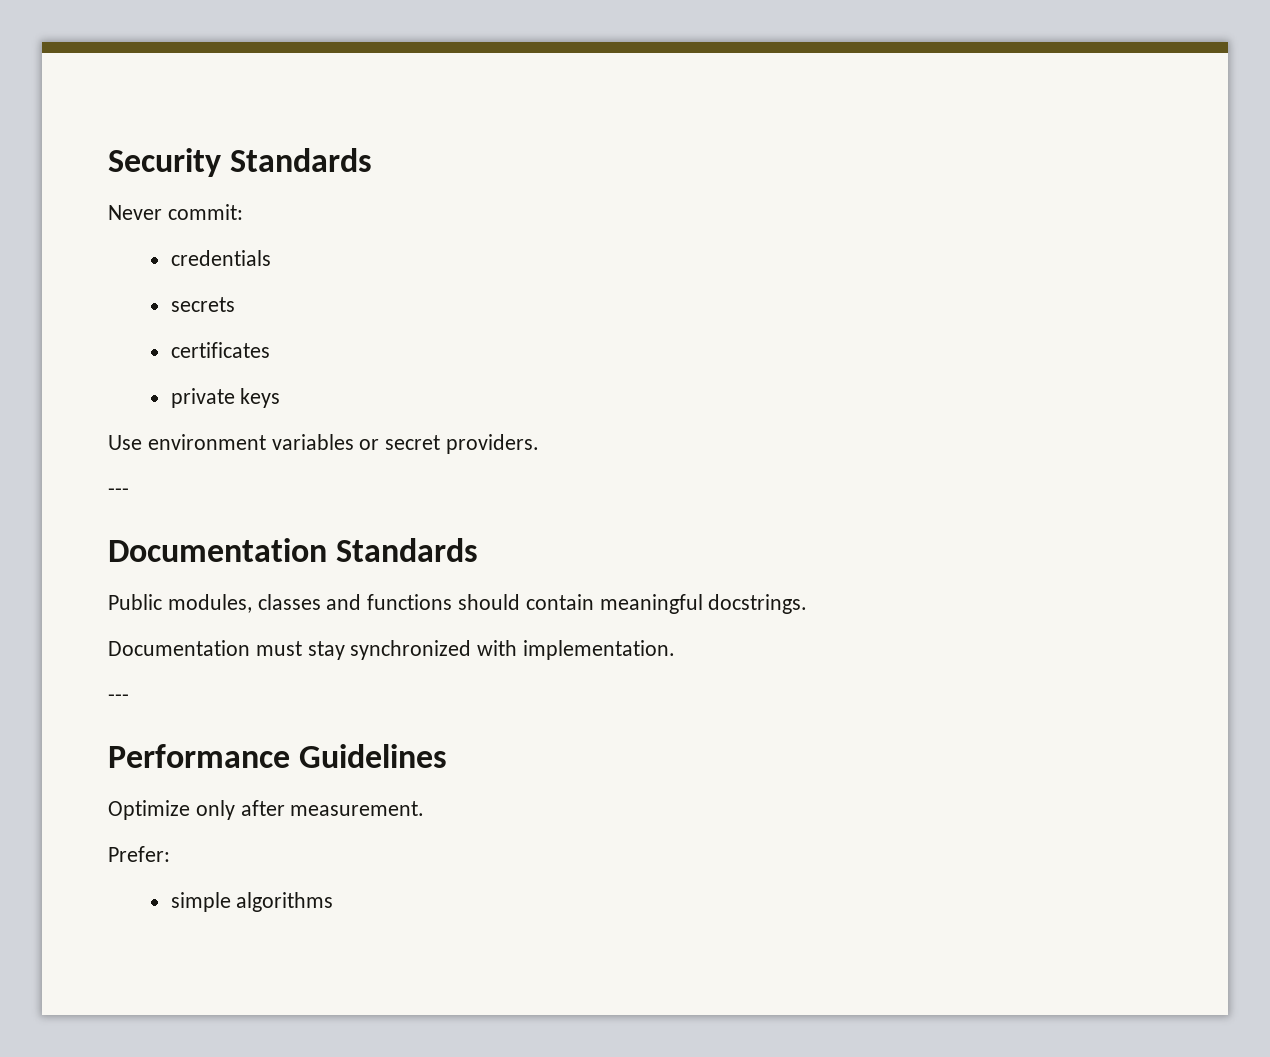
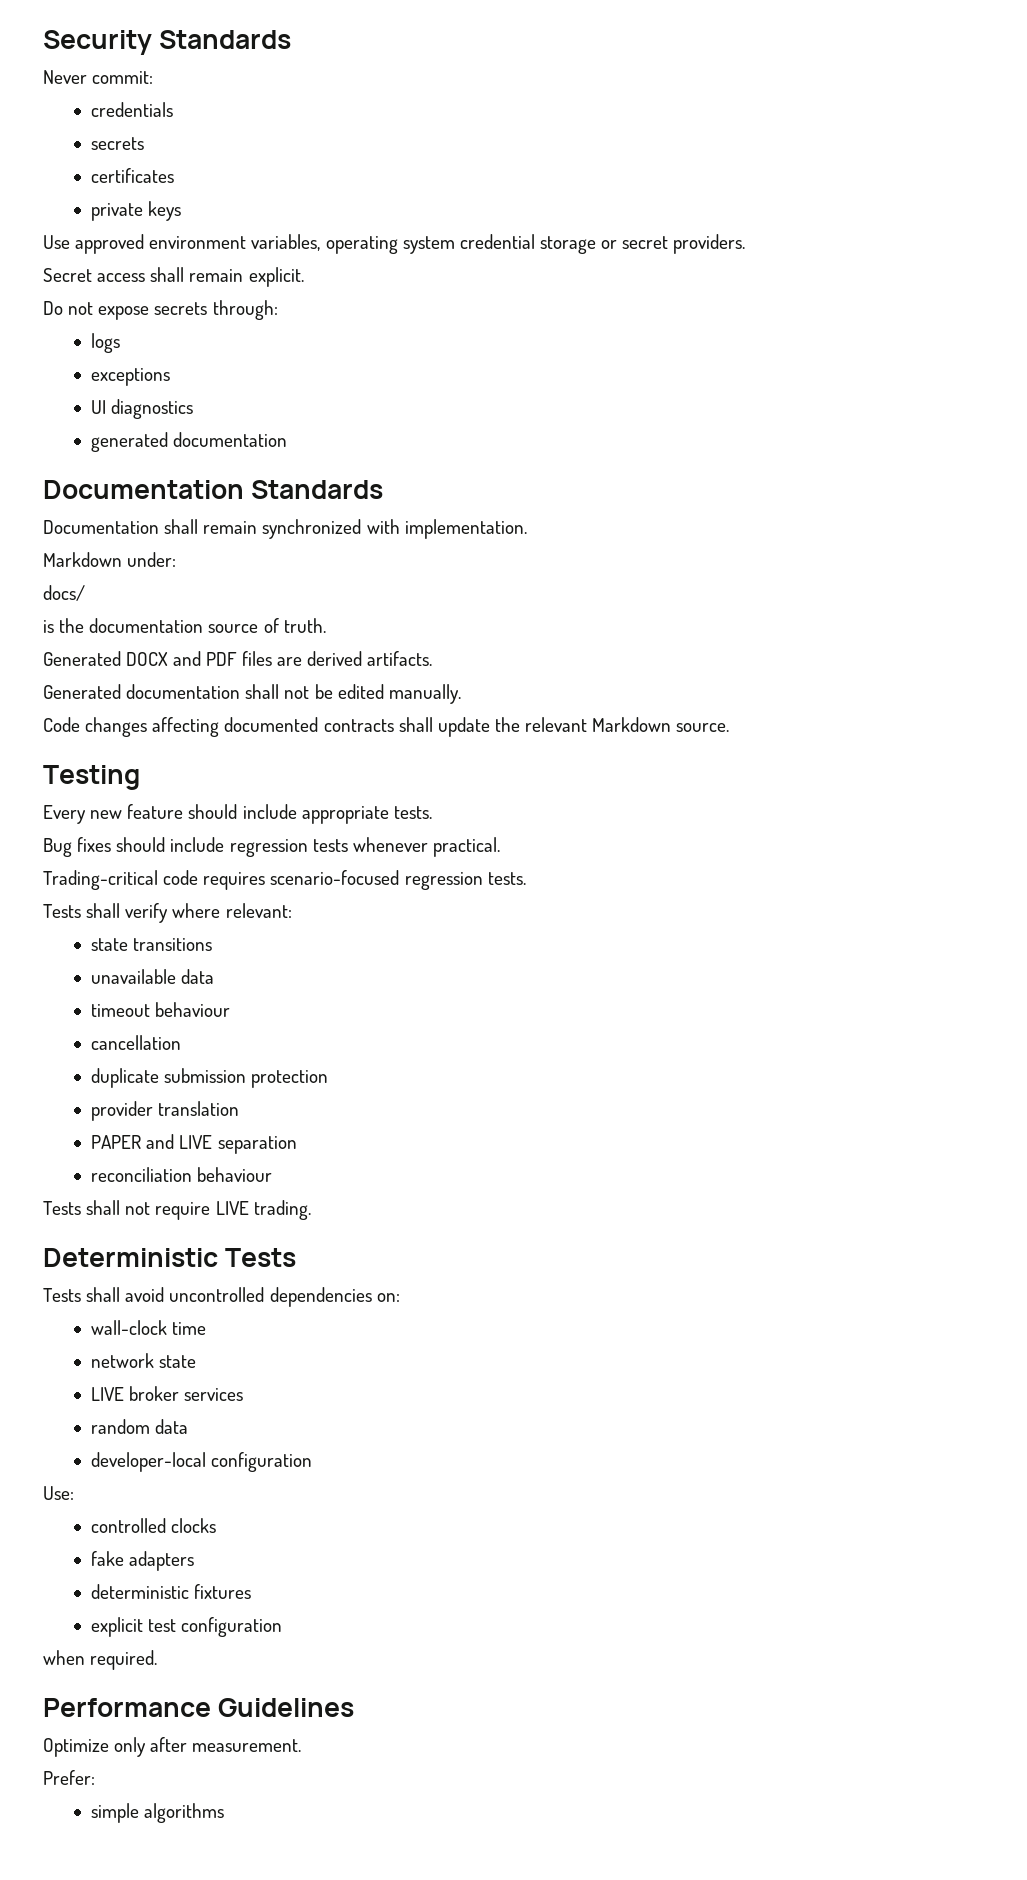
[147,434,540,454] [108,488,129,496] [108,538,479,562] [108,594,808,614] [108,640,345,660] environment variables or secret providers. // --- // Documentation Standards // Public modules, classes and functions should contain meaningful docstrings. // Documentation must stay -> [75,234,746,254] [43,267,304,287] [43,300,278,320] [91,333,121,353] [91,368,171,386] [91,399,194,419] [91,432,288,452] [43,480,384,499] [43,519,258,534] approved environment variables, operating system credential storage or secret providers. // Secret access shall remain explicit. // Do not expose secrets through: // logs // exceptions // UI diagnostics // generated documentation // Documentation Standards // Documentation shall remain
[108,694,129,702] --- -> [43,552,177,567] [43,585,85,601] [43,618,326,633] [43,651,432,666] [43,684,461,704] [43,717,730,737] [43,765,140,790] [43,804,432,824] [43,837,500,857] [43,870,526,890] [43,903,292,923] [91,938,213,951] [91,969,215,984] [91,1002,231,1017] [91,1035,182,1050] [91,1068,329,1088] [91,1101,240,1121] [91,1134,297,1154] [91,1167,273,1182] [43,1200,311,1220] [43,1248,297,1267] [43,1287,400,1307] [91,1320,207,1335] [91,1353,197,1368] [91,1386,244,1401] [91,1419,189,1434] [91,1452,313,1472] [43,1486,74,1500] [91,1518,217,1533] [91,1551,195,1571] [91,1584,252,1599] [91,1617,283,1637] [43,1650,158,1670] Markdown under: // docs/ // is the documentation source of truth. // Generated DOCX and PDF files are derived artifacts. // Generated documentation shall not be edited manually. // Code changes affecting documented contracts shall update the relevant Markdown source. // Testing // Every new feature should include appropriate tests. // Bug fixes should include regression tests whenever practical. // Trading-critical code requires scenario-focused regression tests. // Tests shall verify where relevant: // state transitions // unavailable data // timeout behaviour // cancellation // duplicate submission protection // provider translation // PAPER and LIVE separation // reconciliation behaviour // Tests shall not require LIVE trading. // Deterministic Tests // Tests shall avoid uncontrolled dependencies on: // wall-clock time // network state // LIVE broker services // random data // developer-local configuration // Use: // controlled clocks // fake adapters // deterministic fixtures // explicit test configuration // when required.

